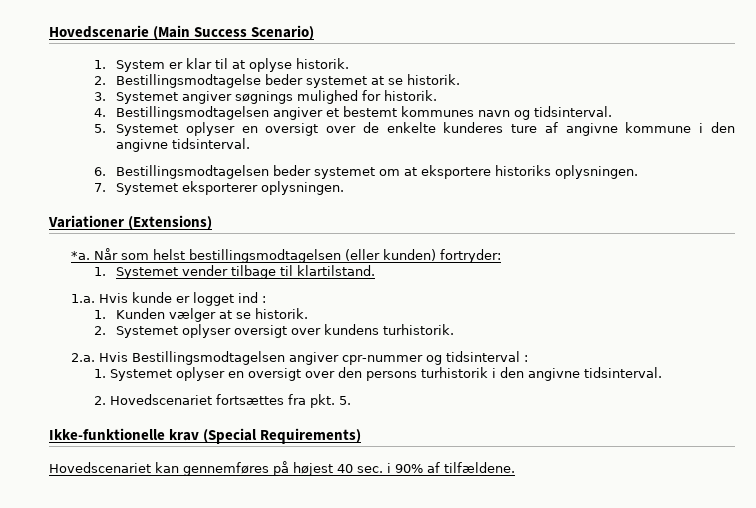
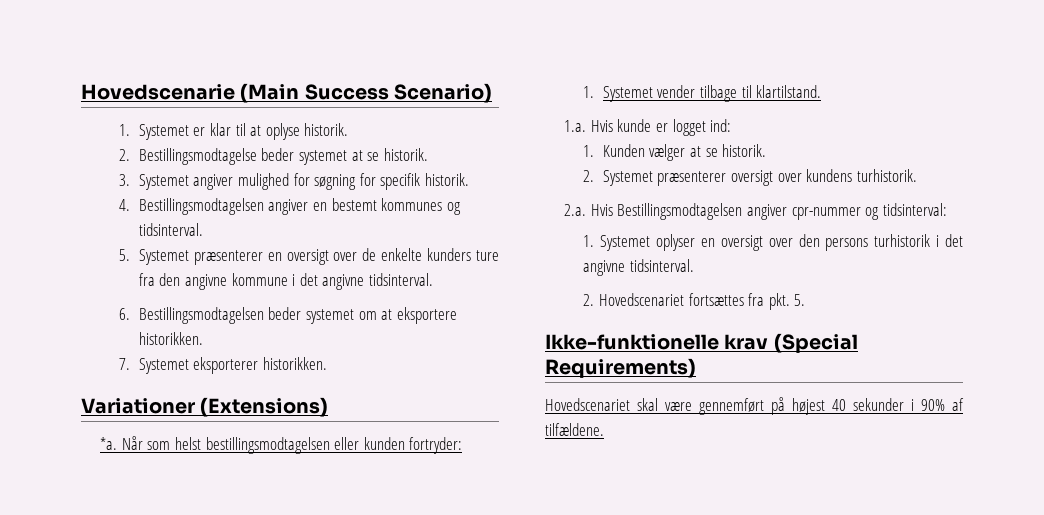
[116,60,166,72] System -> [138,124,189,140] Systemet
[235,91,294,104] søgnings -> (234, 182) none
(382, 95) none -> [314,173,421,190] søgning for specifik
[326,108,340,117] et -> [312,202,327,211] en
[478,110,511,117] navn -> (443, 204) none
[185,122,235,136] oplyser -> [193,250,263,265] præsenterer
[443,122,558,133] kunderes ture af -> [427,248,499,261] [138,273,181,286] kunders ture fra den
[710,122,735,133] den -> [299,273,318,286] det
[495,165,639,179] historiks oplysningen. -> [138,332,203,345] historikken.
[261,181,345,195] oplysningen. -> [262,357,327,370] historikken.
[345,249,437,261] (eller kunden) -> [334,437,405,450] eller kunden
[238,292,267,303] ind : -> [710,119,732,132] ind:
[182,324,232,338] oplyser -> [657,171,727,186] præsenterer
[446,351,529,362] tidsinterval : -> [882,203,947,216] tidsinterval:
[499,367,524,378] den -> [945,234,963,247] det
[155,462,269,476] kan gennemføres -> [637,398,764,415] skal være gennemført
[357,466,383,473] sec. -> [853,398,904,411] sekunder

